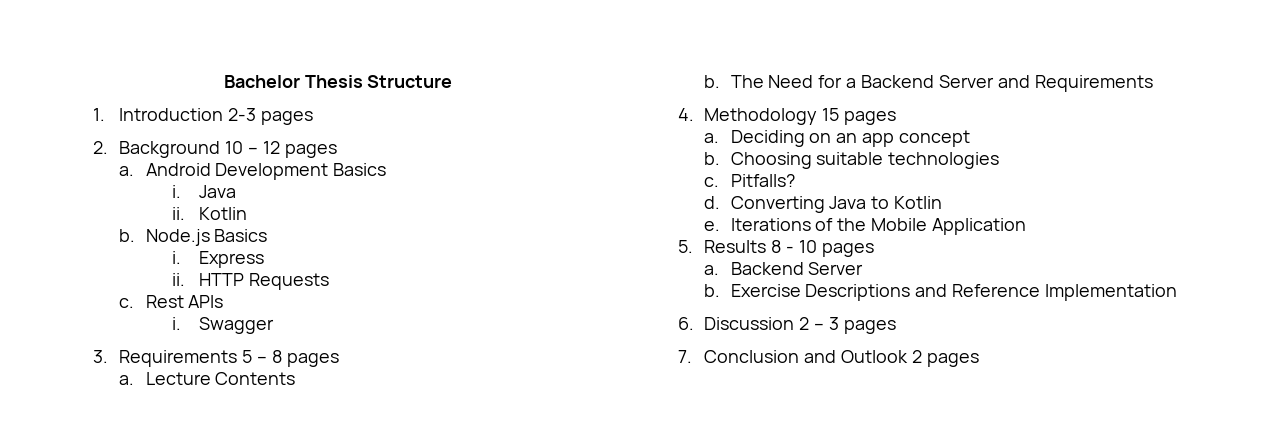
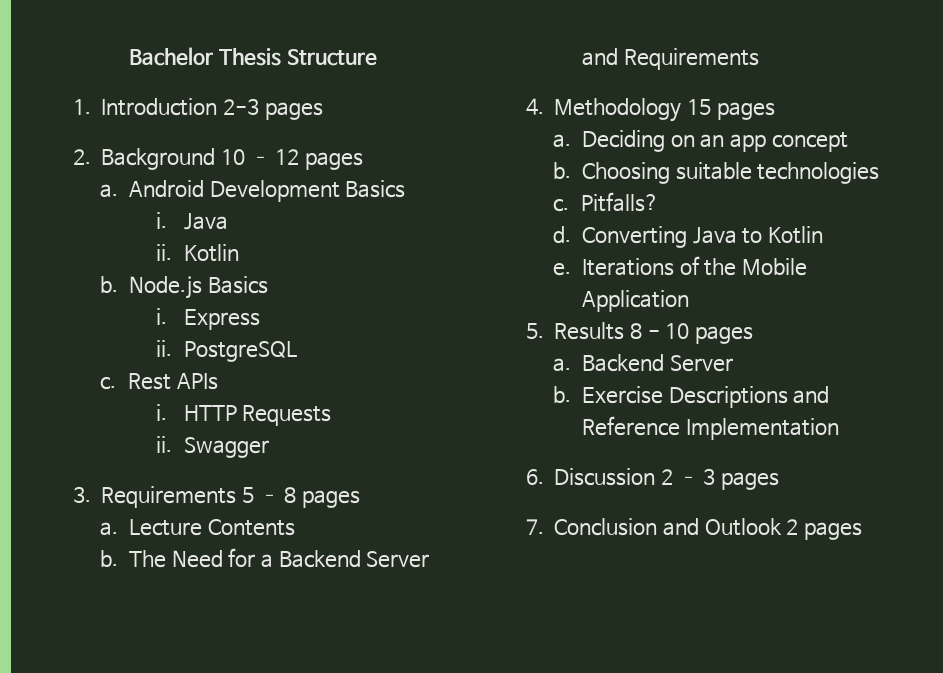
[198,273,329,290] HTTP Requests -> [183,341,297,362] PostgreSQL
(182, 323) none -> [183,405,332,426] [155,436,172,453] HTTP Requests // ii.

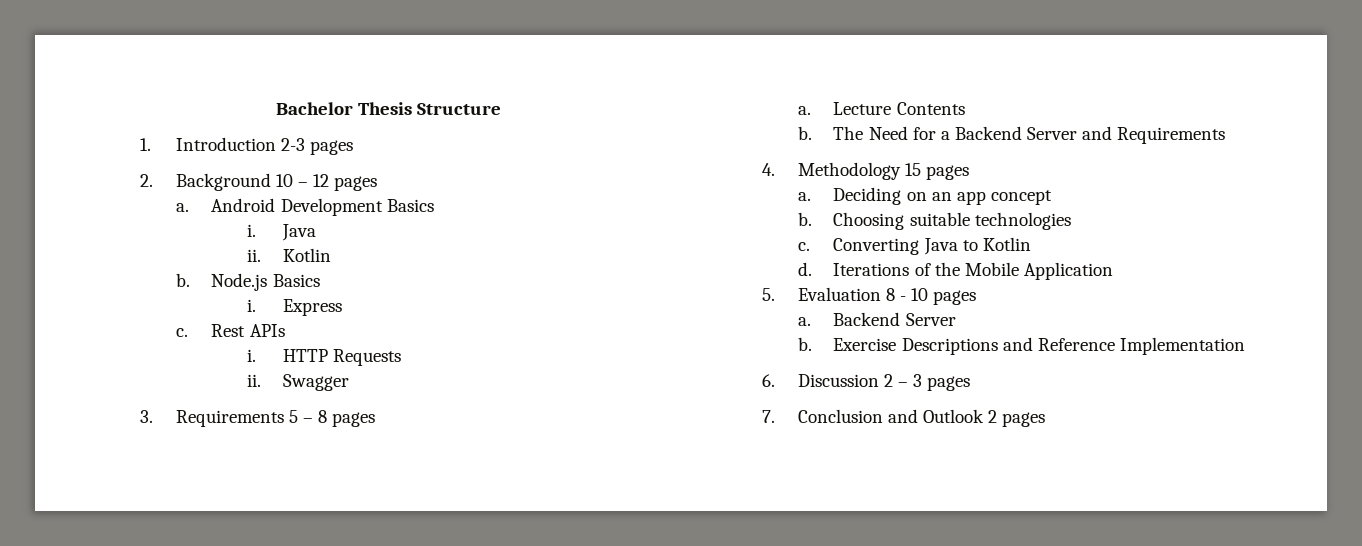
[155,340,297,362] // ii. PostgreSQL -> (342, 307) none
[581,192,660,212] [553,226,572,243] Pitfalls? // d. -> (810, 246) none
[553,263,572,276] e. -> [797,262,812,276] d.
[554,322,625,340] Results -> [797,287,881,301] Evaluation

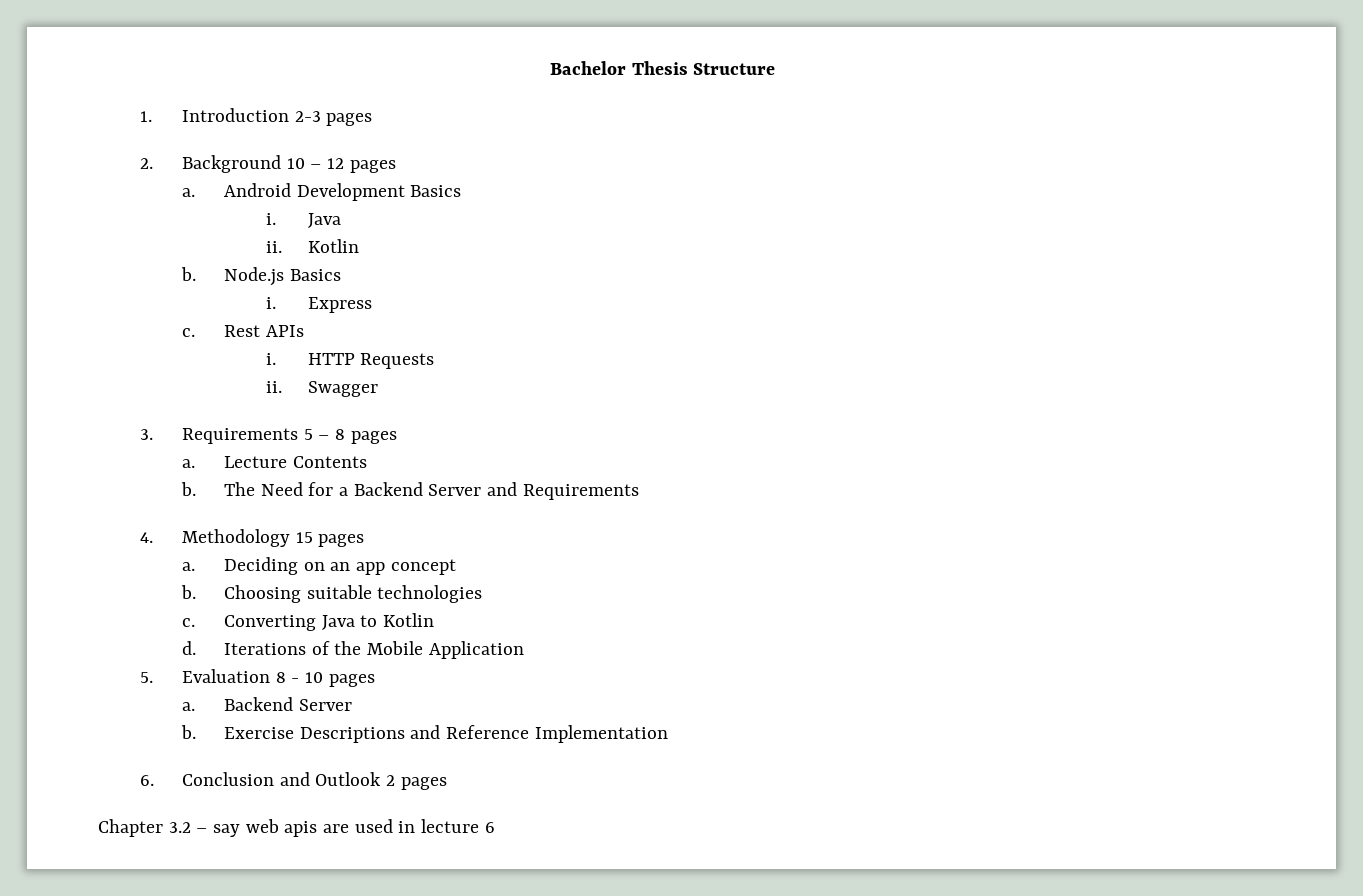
[797,374,971,391] [761,410,775,423] Discussion 2 – 3 pages // 7. -> (154, 780) none
(1046, 419) none -> [98,819,495,837] // Chapter 3.2 – say web apis are used in lecture 6

